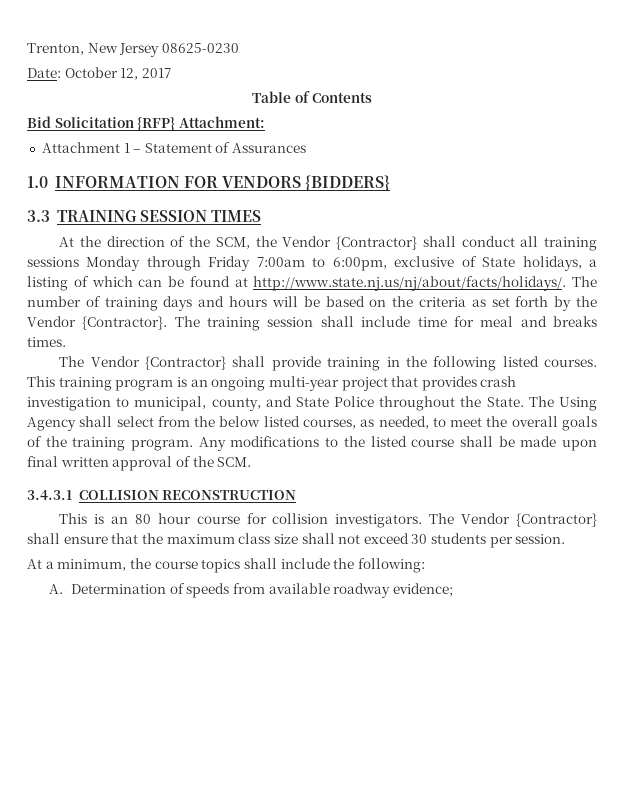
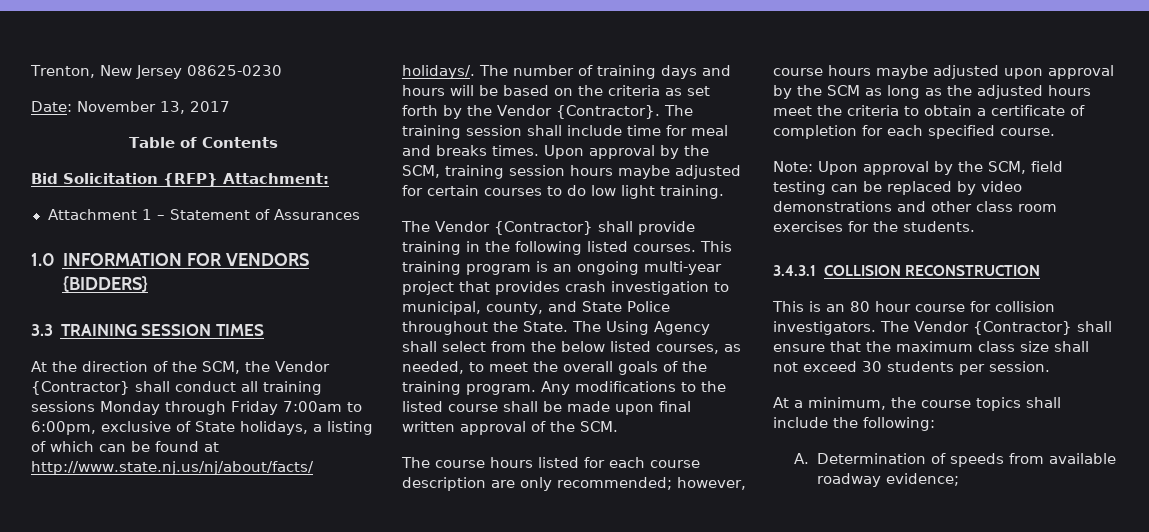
[64,67,139,80] October 12, -> [77,101,185,114] November 13,
(66, 342) none -> [544,145,709,159] [402,165,741,179] [402,185,724,199] Upon approval by the SCM, training session hours maybe adjusted for certain courses to do low light training.
(252, 462) none -> [401,457,700,468] [402,477,746,491] [773,65,1114,79] [773,85,1091,99] [773,105,1085,116] [773,125,1055,139] [773,161,1063,175] [773,181,1022,195] [773,201,1057,212] [773,221,975,232] // The course hours listed for each course description are only recommended; however, course hours maybe adjusted upon approval by the SCM as long as the adjusted hours meet the criteria to obtain a certificate of completion for each specified course. // Note: Upon approval by the SCM, field testing can be replaced by video demonstrations and other class room exercises for the students.

